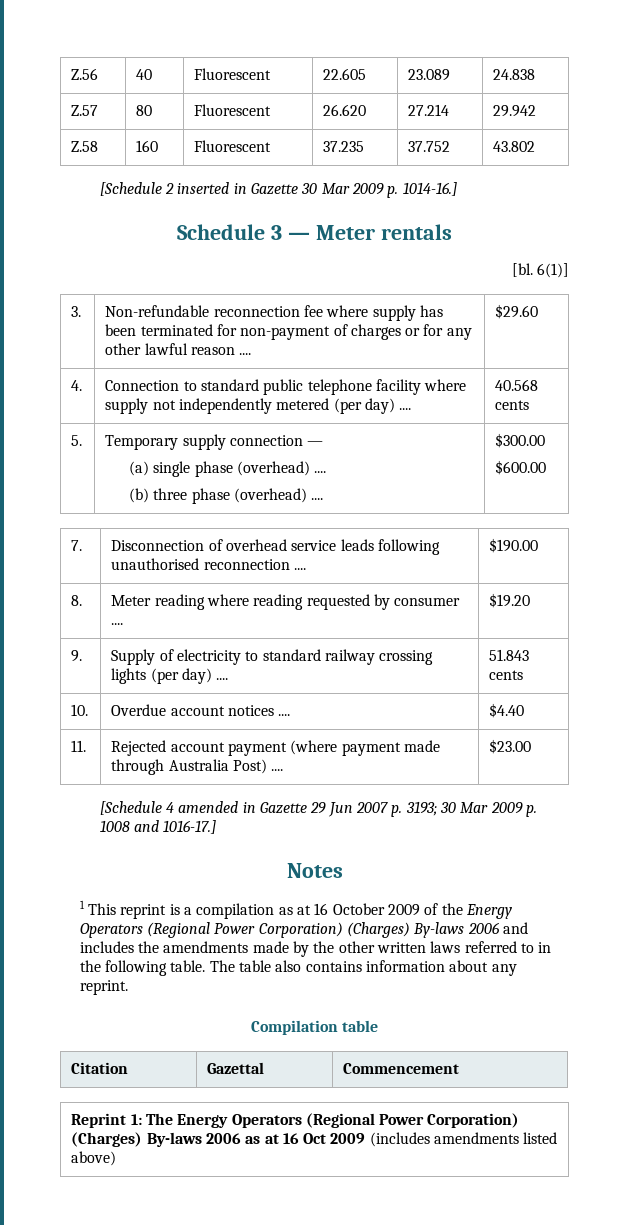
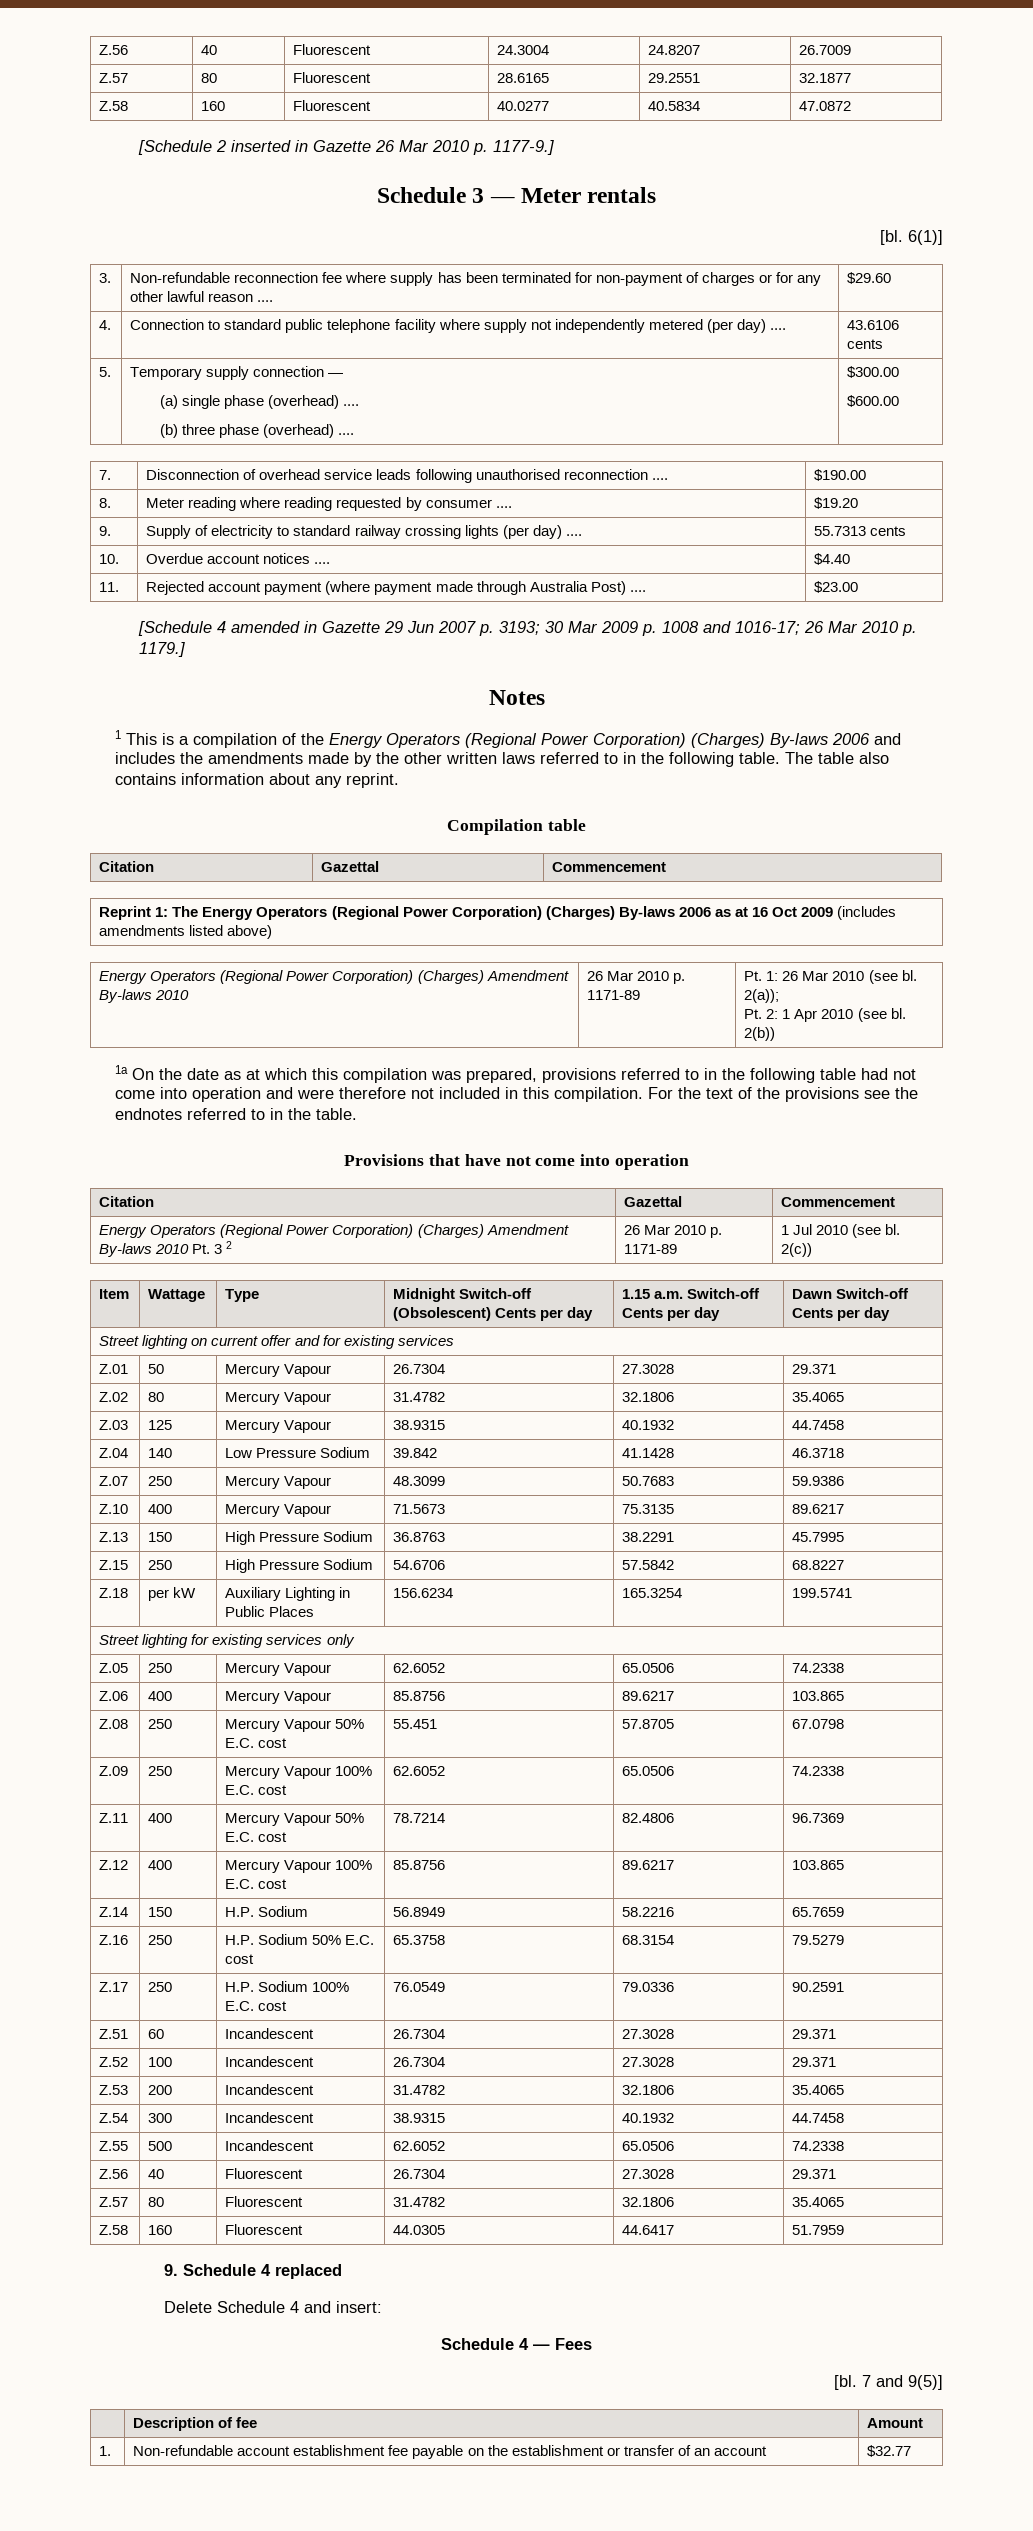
[71,68,99,80] [136,69,153,80] [194,68,272,80] [323,68,367,80] [408,69,451,81] [493,69,536,80] [71,105,99,116] [136,105,153,116] [194,104,272,116] [323,104,367,116] [408,104,450,116] [493,105,537,117] [71,141,99,152] [136,140,159,152] [194,140,272,152] [323,141,365,152] [408,141,451,152] [493,141,536,152] Z.56 | 40 | Fluorescent | 22.605 | 23.089 | 24.838 // Z.57 | 80 | Fluorescent | 26.620 | 27.214 | 29.942 // Z.58 | 160 | Fluorescent | 37.235 | 37.752 | 43.802 -> [99,45,129,55] [201,45,218,55] [293,44,372,55] [497,45,550,55] [648,45,701,55] [799,45,852,55] [99,73,129,83] [201,73,218,83] [293,72,372,83] [497,73,550,83] [648,73,701,83] [799,73,852,83] [99,101,129,111] [201,101,226,111] [293,100,372,111] [497,101,550,111] [648,101,701,111] [799,101,852,111] Z.56 | 40 | Fluorescent | 24.3004 | 24.8207 | 26.7009 // Z.57 | 80 | Fluorescent | 28.6165 | 29.2551 | 32.1877 // Z.58 | 160 | Fluorescent | 40.0277 | 40.5834 | 47.0872
[301,182,457,198] 30 Mar 2009 p. 1014-16.] -> [375,140,555,155] 26 Mar 2010 p. 1177-9.]
[495,379,539,391] 40.568 -> [847,320,900,330] 43.6106
[489,649,530,661] 51.843 -> [814,526,867,536] 55.7313
[163,820,217,834] 1016-17.] -> [735,621,918,636] [139,642,186,657] 1016-17; 26 Mar 2010 p. 1179.]
[120,904,167,919] reprint -> (157, 739) none
[278,903,421,916] as at 16 October 2009 -> (277, 740) none
(117, 1158) none -> [99,970,569,984] [99,989,190,1003] [587,971,686,984] [587,990,641,1000] [744,970,917,984] [744,989,780,1003] [744,1008,906,1022] [744,1027,776,1041] [114,1065,916,1083] [114,1087,918,1102] [114,1108,357,1120] [344,1154,689,1170] [99,1196,155,1207] [624,1196,683,1207] [781,1197,896,1207] [99,1224,569,1238] [99,1241,233,1257] [624,1225,723,1238] [624,1244,678,1254] [781,1224,901,1238] [781,1243,813,1257] [99,1289,130,1299] [148,1289,206,1302] [225,1289,260,1302] [393,1288,533,1302] [393,1307,594,1321] [622,1288,761,1299] [622,1307,721,1321] [792,1288,910,1299] [792,1307,891,1321] [99,1335,454,1349] [99,1364,129,1374] [148,1364,165,1374] [225,1364,332,1377] [393,1364,446,1374] [622,1364,675,1374] [792,1364,837,1374] [99,1392,129,1402] [148,1392,165,1402] [225,1392,332,1405] [393,1392,446,1402] [622,1392,675,1402] [792,1392,845,1402] [99,1420,129,1430] [148,1420,173,1430] [225,1420,332,1433] [393,1420,446,1430] [622,1420,675,1430] [792,1420,845,1430] [99,1448,129,1458] [148,1448,173,1458] [225,1447,371,1458] [393,1448,438,1458] [622,1448,675,1458] [792,1448,845,1458] [99,1476,129,1486] [148,1476,173,1486] [225,1476,332,1489] [393,1476,446,1486] [622,1476,675,1486] [792,1476,845,1486] [99,1504,129,1514] [148,1504,173,1514] [225,1504,332,1517] [393,1504,446,1514] [622,1504,675,1514] [792,1504,845,1514] [99,1532,129,1542] [148,1532,173,1542] [225,1531,374,1545] [393,1532,446,1542] [622,1532,675,1542] [792,1532,845,1542] [99,1560,129,1570] [148,1560,173,1570] [225,1559,374,1573] [393,1560,446,1570] [622,1560,675,1570] [792,1560,845,1570] [99,1588,129,1598] [148,1587,197,1601] [225,1587,351,1601] [225,1606,315,1617] [393,1588,454,1598] [622,1588,683,1598] [792,1588,853,1598] [99,1634,355,1648] [99,1663,129,1673] [148,1663,173,1673] [225,1663,332,1676] [393,1663,446,1673] [622,1663,675,1673] [792,1663,845,1673] [99,1691,129,1701] [148,1691,173,1701] [225,1691,332,1704] [393,1691,446,1701] [622,1691,675,1701] [792,1691,845,1701] [99,1719,129,1729] [148,1719,173,1729] [225,1719,365,1732] [225,1738,288,1748] [393,1719,438,1729] [622,1719,675,1729] [792,1719,845,1729] [99,1766,129,1776] [148,1766,173,1776] [225,1766,373,1779] [225,1785,288,1795] [393,1766,446,1776] [622,1766,675,1776] [792,1766,845,1776] [99,1813,129,1823] [148,1813,173,1823] [225,1813,365,1826] [225,1832,288,1842] [393,1813,446,1823] [622,1813,675,1823] [792,1813,845,1823] [99,1860,129,1870] [148,1860,173,1870] [225,1860,373,1873] [225,1879,288,1889] [393,1860,446,1870] [622,1860,675,1870] [792,1860,845,1870] [99,1907,129,1917] [148,1907,173,1917] [225,1906,309,1917] [393,1907,446,1917] [622,1907,675,1917] [792,1907,845,1917] [99,1935,129,1945] [148,1935,173,1945] [225,1934,375,1945] [225,1954,255,1964] [393,1935,446,1945] [622,1935,675,1945] [792,1935,845,1945] [99,1982,129,1992] [148,1982,173,1992] [225,1981,350,1992] [225,2001,288,2011] [393,1982,446,1992] [622,1982,675,1992] [792,1982,845,1992] [99,2029,129,2039] [148,2029,165,2039] [225,2028,315,2039] [393,2029,446,2039] [622,2029,675,2039] [792,2029,837,2039] [99,2057,129,2067] [148,2057,173,2067] [225,2056,315,2067] [393,2057,446,2067] [622,2057,675,2067] [792,2057,837,2067] [99,2085,129,2095] [148,2085,173,2095] [225,2084,315,2095] [393,2085,446,2095] [622,2085,675,2095] [792,2085,845,2095] [99,2113,129,2123] [148,2113,173,2123] [225,2112,315,2123] [393,2113,446,2123] [622,2113,675,2123] [792,2113,845,2123] [99,2141,129,2151] [148,2141,173,2151] [225,2140,315,2151] [393,2141,446,2151] [622,2141,675,2151] [792,2141,845,2151] [99,2169,129,2179] [148,2169,165,2179] [225,2168,304,2179] [393,2169,446,2179] [622,2169,675,2179] [792,2169,837,2179] [99,2197,129,2207] [148,2197,165,2207] [225,2196,304,2207] [393,2197,446,2207] [622,2197,675,2207] [792,2197,845,2207] [99,2225,129,2235] [148,2225,173,2235] [225,2224,304,2235] [393,2225,446,2235] [622,2225,675,2235] [792,2225,845,2235] [163,2264,342,2279] [163,2301,382,2313] [441,2338,592,2350] [834,2375,943,2390] [133,2417,258,2431] [867,2418,924,2428] [99,2446,112,2456] [133,2445,767,2459] [867,2445,912,2457] // Energy Operators (Regional Power Corporation) (Charges) Amendment By-laws 2010 | 26 Mar 2010 p. 1171-89 | Pt. 1: 26 Mar 2010 (see bl. 2(a)); // Pt. 2: 1 Apr 2010 (see bl. 2(b)) // 1a On the date as at which this compilation was prepared, provisions referred to in the following table had not come into operation and were therefore not included in this compilation. For the text of the provisions see the endnotes referred to in the table. // Provisions that have not come into operation // Citation | Gazettal | Commencement // Energy Operators (Regional Power Corporation) (Charges) Amendment By-laws 2010 Pt. 3 2 | 26 Mar 2010 p. 1171-89 | 1 Jul 2010 (see bl. 2(c)) // Item | Wattage | Type | Midnight Switch-off (Obsolescent) Cents per day | 1.15 a.m. Switch-off Cents per day | Dawn Switch-off Cents per day // Street lighting on current offer and for existing services // Z.01 | 50 | Mercury Vapour | 26.7304 | 27.3028 | 29.371 // Z.02 | 80 | Mercury Vapour | 31.4782 | 32.1806 | 35.4065 // Z.03 | 125 | Mercury Vapour | 38.9315 | 40.1932 | 44.7458 // Z.04 | 140 | Low Pressure Sodium | 39.842 | 41.1428 | 46.3718 // Z.07 | 250 | Mercury Vapour | 48.3099 | 50.7683 | 59.9386 // Z.10 | 400 | Mercury Vapour | 71.5673 | 75.3135 | 89.6217 // Z.13 | 150 | High Pressure Sodium | 36.8763 | 38.2291 | 45.7995 // Z.15 | 250 | High Pressure Sodium | 54.6706 | 57.5842 | 68.8227 // Z.18 | per kW | Auxiliary Lighting in Public Places | 156.6234 | 165.3254 | 199.5741 // Street lighting for existing services only // Z.05 | 250 | Mercury Vapour | 62.6052 | 65.0506 | 74.2338 // Z.06 | 400 | Mercury Vapour | 85.8756 | 89.6217 | 103.865 // Z.08 | 250 | Mercury Vapour 50% E.C. cost | 55.451 | 57.8705 | 67.0798 // Z.09 | 250 | Mercury Vapour 100% E.C. cost | 62.6052 | 65.0506 | 74.2338 // Z.11 | 400 | Mercury Vapour 50% E.C. cost | 78.7214 | 82.4806 | 96.7369 // Z.12 | 400 | Mercury Vapour 100% E.C. cost | 85.8756 | 89.6217 | 103.865 // Z.14 | 150 | H.P. Sodium | 56.8949 | 58.2216 | 65.7659 // Z.16 | 250 | H.P. Sodium 50% E.C. cost | 65.3758 | 68.3154 | 79.5279 // Z.17 | 250 | H.P. Sodium 100% E.C. cost | 76.0549 | 79.0336 | 90.2591 // Z.51 | 60 | Incandescent | 26.7304 | 27.3028 | 29.371 // Z.52 | 100 | Incandescent | 26.7304 | 27.3028 | 29.371 // Z.53 | 200 | Incandescent | 31.4782 | 32.1806 | 35.4065 // Z.54 | 300 | Incandescent | 38.9315 | 40.1932 | 44.7458 // Z.55 | 500 | Incandescent | 62.6052 | 65.0506 | 74.2338 // Z.56 | 40 | Fluorescent | 26.7304 | 27.3028 | 29.371 // Z.57 | 80 | Fluorescent | 31.4782 | 32.1806 | 35.4065 // Z.58 | 160 | Fluorescent | 44.0305 | 44.6417 | 51.7959 // 9. Schedule 4 replaced // Delete Schedule 4 and insert: // Schedule 4 — Fees // [bl. 7 and 9(5)] // | Description of fee | Amount // 1. | Non-refundable account establishment fee payable on the establishment or transfer of an account | $32.77

